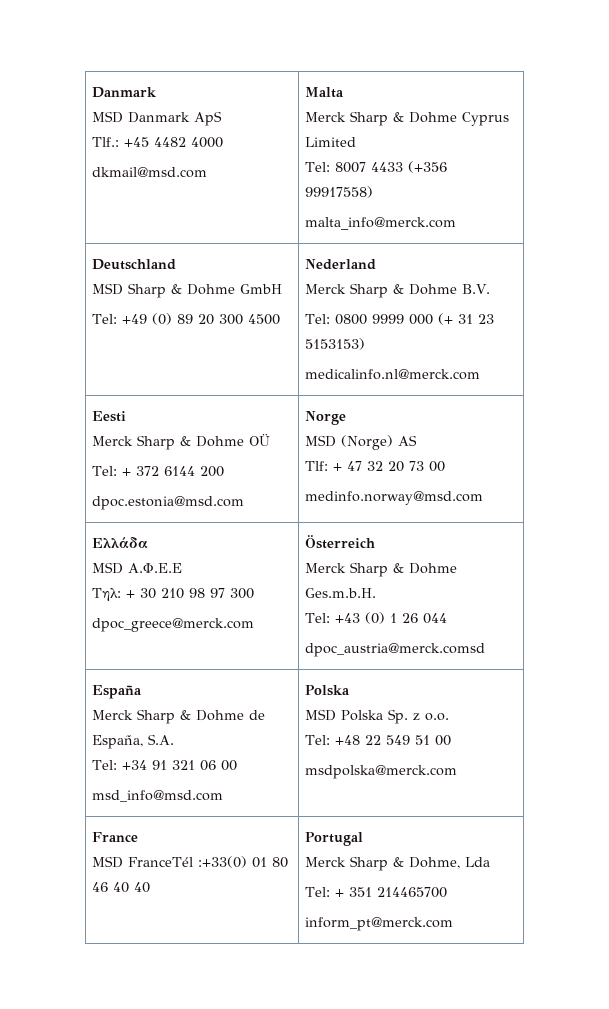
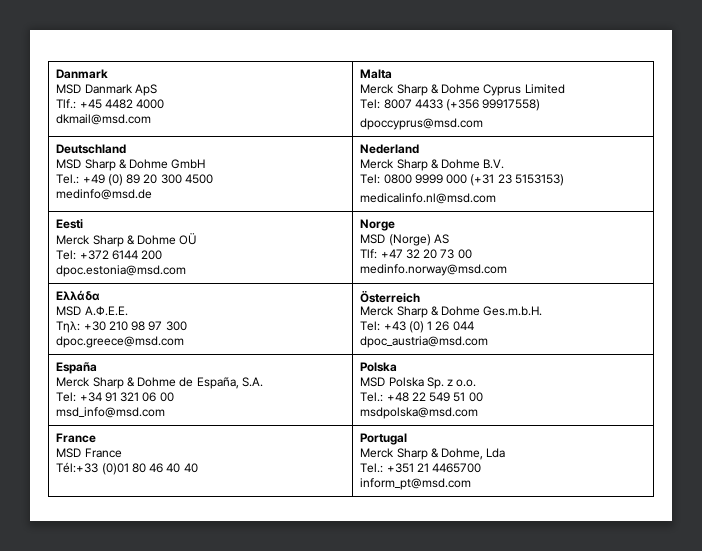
[304,217,456,230] malta_info@merck.com -> [360,118,484,130] dpoccyprus@msd.com
[91,314,117,324] Tel: -> [56,174,80,184] Tel.:
(280, 319) none -> [56,189,153,200] // medinfo@msd.de
[437,313,473,325] (+ 31 -> [470,174,495,186] (+31
[304,369,480,380] medicalinfo.nl@merck.com -> [360,193,497,204] medicalinfo.nl@msd.com
[121,466,159,476] + 372 -> [79,250,109,260] +372
[332,461,362,471] + 47 -> [380,249,403,258] +47
[127,563,182,573] Α.Φ.Ε.Ε -> [84,306,128,316] Α.Φ.Ε.Ε.
[125,588,156,599] + 30 -> [83,321,106,331] +30
[91,618,254,632] dpoc_greece@merck.com -> [56,336,185,348] dpoc.greece@msd.com
[304,643,485,657] dpoc_austria@merck.comsd -> [360,336,489,348] dpoc_austria@msd.com
[304,735,330,745] Tel: -> [360,392,384,402] Tel.:
[304,765,457,779] msdpolska@merck.com -> [360,407,479,419] msdpolska@msd.com
[127,856,267,868] FranceTél :+33(0) 01 -> [84,448,122,458] [56,462,129,475] France // Tél:+33 (0)01
[304,887,447,898] [304,917,453,931] Tel: + 351 214465700 // inform_pt@merck.com -> [360,463,482,473] [360,478,472,490] Tel.: +351 21 4465700 // inform_pt@msd.com

